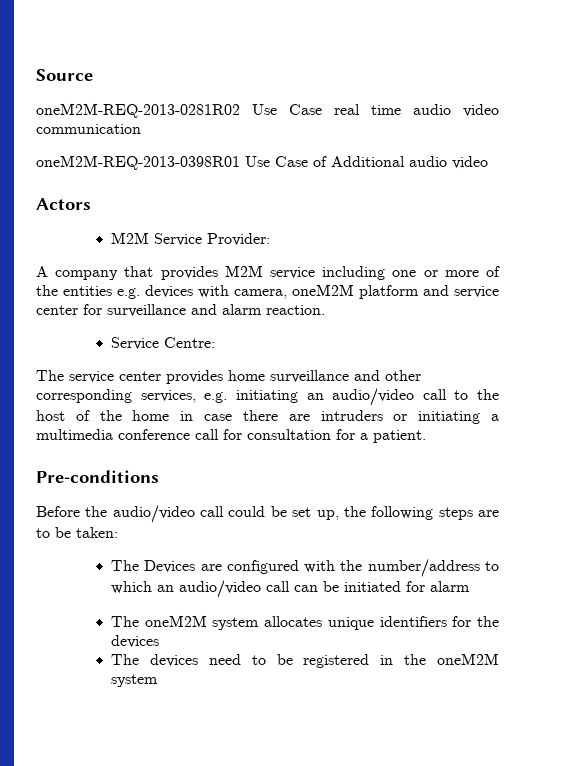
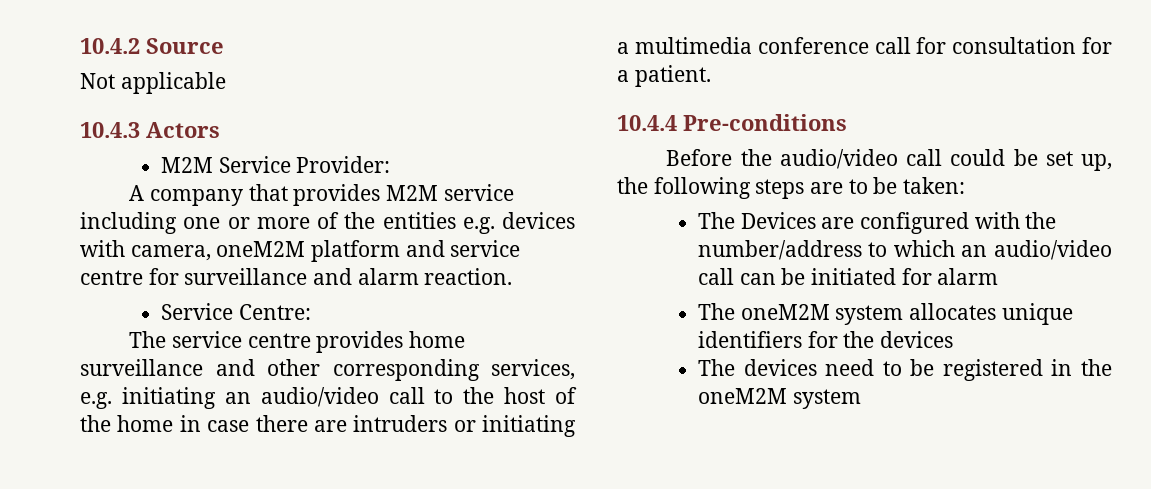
(36, 75) none -> [80,38,140,54] 10.4.2
[36,103,499,118] [36,124,141,134] [36,155,488,170] oneM2M-REQ-2013-0281R02 Use Case real time audio video communication // oneM2M-REQ-2013-0398R01 Use Case of Additional audio video // -> [80,72,226,94] [80,122,140,138] Not applicable // 10.4.3
[36,305,78,315] center -> [80,270,143,285] centre
[119,371,161,381] center -> [247,333,311,348] centre
(426, 436) none -> [617,115,677,131] 10.4.4

